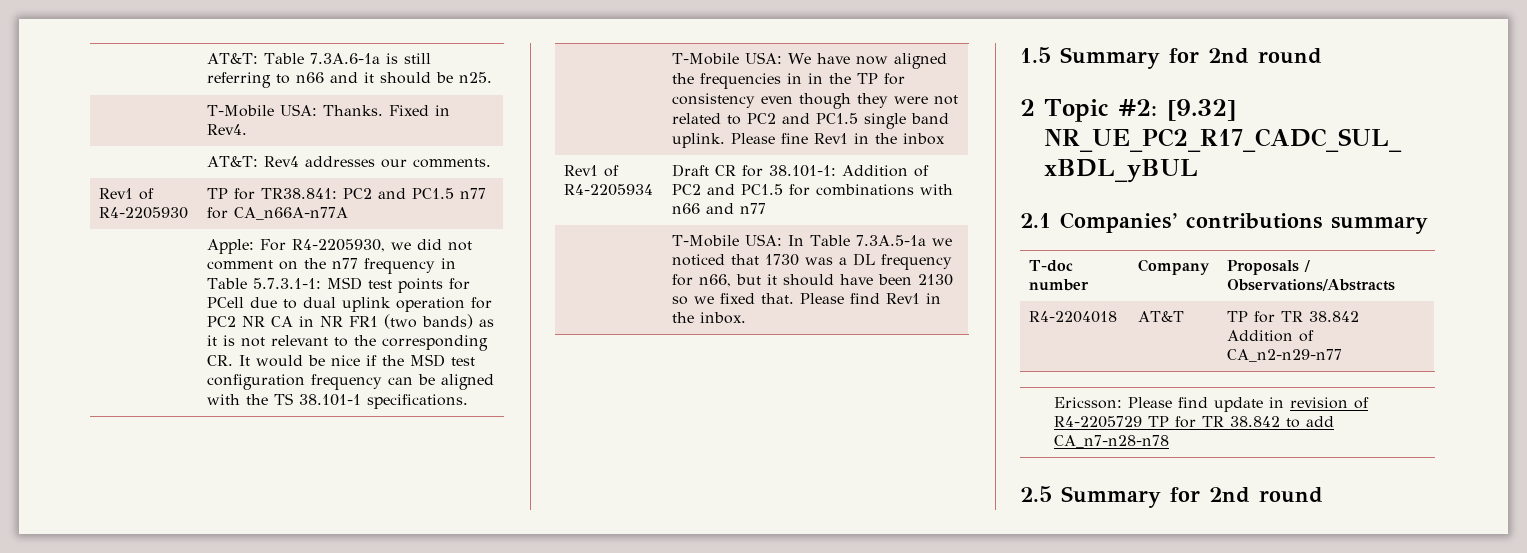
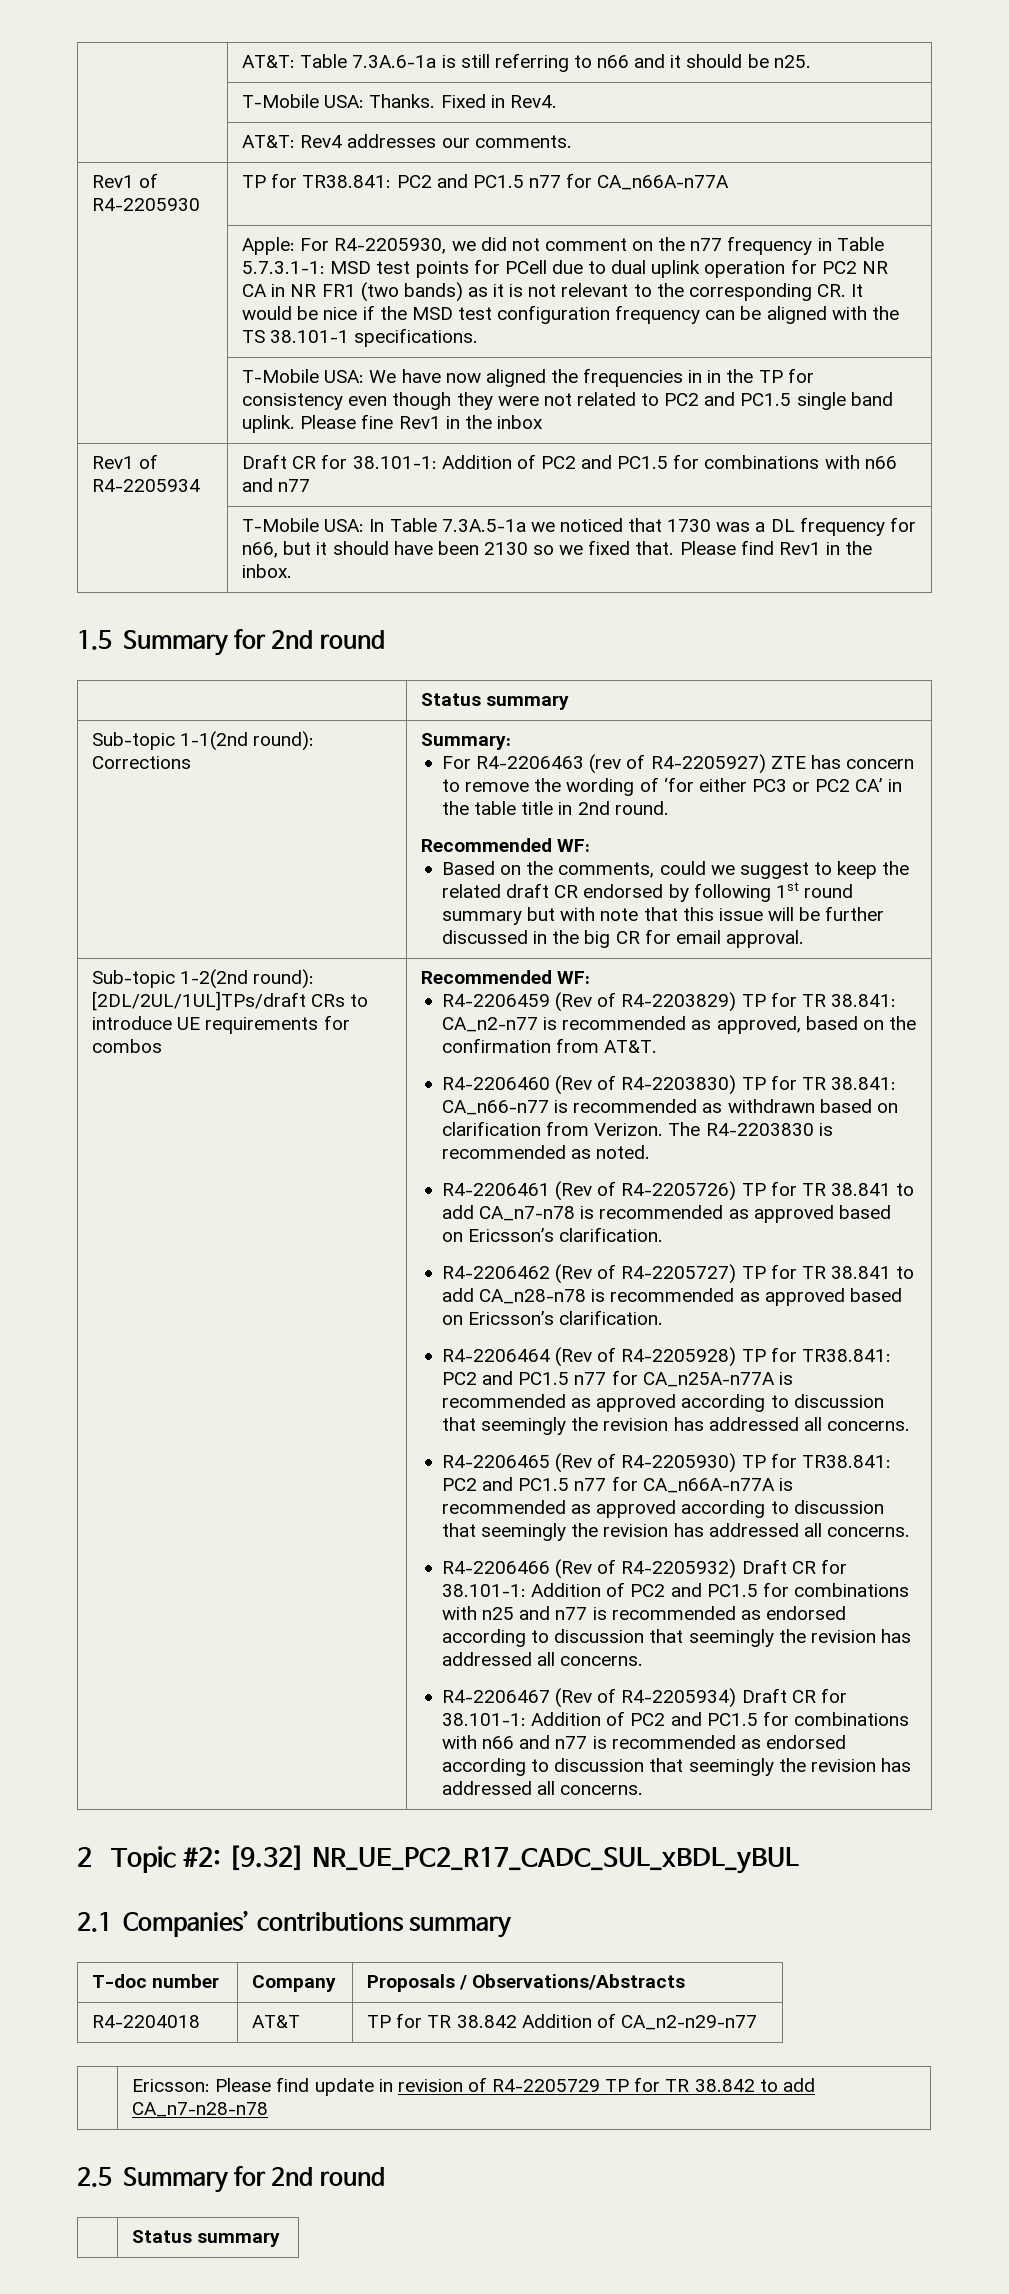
(1322, 56) none -> [421,693,570,710] [92,731,315,751] [92,756,192,769] [421,733,512,750] [442,754,914,774] [442,777,902,796] [442,801,669,815] [421,838,591,852] [442,861,910,879] [442,882,853,902] [442,906,885,925] [442,929,804,948] [92,969,315,989] [92,991,369,1011] [92,1015,350,1034] [92,1039,163,1053] [421,970,591,984] [442,992,896,1012] [442,1016,916,1034] [442,1038,658,1053] [442,1075,896,1095] [442,1099,898,1115] [442,1121,833,1136] [442,1145,651,1159] [442,1181,915,1201] [442,1205,891,1223] [442,1227,664,1242] [442,1264,915,1284] [442,1288,902,1306] [442,1310,664,1325] [442,1347,891,1367] [442,1370,793,1387] [442,1394,884,1412] [442,1417,910,1435] [442,1453,891,1473] [442,1476,793,1493] [442,1500,884,1518] [442,1523,910,1541] [442,1559,847,1579] [442,1582,909,1597] [442,1606,846,1620] [442,1629,911,1647] [442,1652,644,1666] [442,1688,847,1708] [442,1711,909,1726] [442,1735,846,1749] [442,1758,911,1776] [442,1781,644,1795] // | Status summary // Sub-topic 1-1(2nd round): Corrections | Summary: // For R4-2206463 (rev of R4-2205927) ZTE has concern to remove the wording of ‘for either PC3 or PC2 CA’ in the table title in 2nd round. // Recommended WF: // Based on the comments, could we suggest to keep the related draft CR endorsed by following 1st round summary but with note that this issue will be further discussed in the big CR for email approval. // Sub-topic 1-2(2nd round): [2DL/2UL/1UL]TPs/draft CRs to introduce UE requirements for combos | Recommended WF: // R4-2206459 (Rev of R4-2203829) TP for TR 38.841: CA_n2-n77 is recommended as approved, based on the confirmation from AT&T. // R4-2206460 (Rev of R4-2203830) TP for TR 38.841: CA_n66-n77 is recommended as withdrawn based on clarification from Verizon. The R4-2203830 is recommended as noted. // R4-2206461 (Rev of R4-2205726) TP for TR 38.841 to add CA_n7-n78 is recommended as approved based on Ericsson’s clarification. // R4-2206462 (Rev of R4-2205727) TP for TR 38.841 to add CA_n28-n78 is recommended as approved based on Ericsson’s clarification. // R4-2206464 (Rev of R4-2205928) TP for TR38.841: PC2 and PC1.5 n77 for CA_n25A-n77A is recommended as approved according to discussion that seemingly the revision has addressed all concerns. // R4-2206465 (Rev of R4-2205930) TP for TR38.841: PC2 and PC1.5 n77 for CA_n66A-n77A is recommended as approved according to discussion that seemingly the revision has addressed all concerns. // R4-2206466 (Rev of R4-2205932) Draft CR for 38.101-1: Addition of PC2 and PC1.5 for combinations with n25 and n77 is recommended as endorsed according to discussion that seemingly the revision has addressed all concerns. // R4-2206467 (Rev of R4-2205934) Draft CR for 38.101-1: Addition of PC2 and PC1.5 for combinations with n66 and n77 is recommended as endorsed according to discussion that seemingly the revision has addressed all concerns.
(1323, 495) none -> [132,2230,281,2247] // | Status summary

